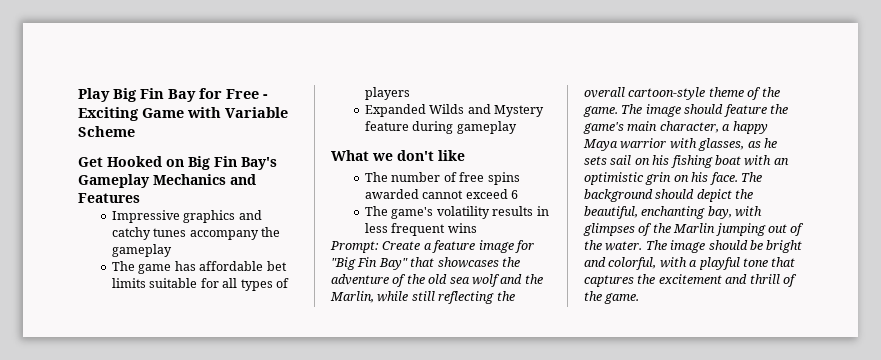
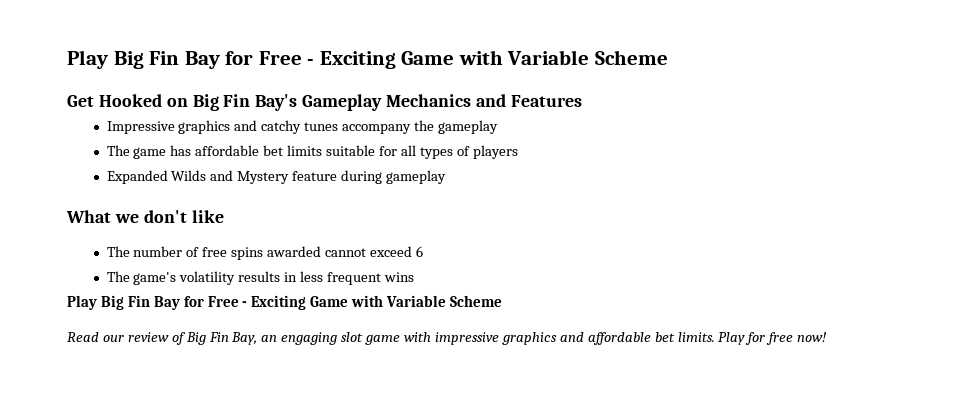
[330,240,534,253] [331,257,520,270] [331,274,543,287] [330,291,515,304] [584,87,780,100] [583,104,788,117] [583,121,768,134] [583,138,777,151] [584,155,789,168] [584,172,762,185] [584,189,754,202] [584,206,763,219] [583,223,805,236] [584,240,803,253] [584,257,796,270] [584,274,797,287] [584,291,640,304] Prompt: Create a feature image for "Big Fin Bay" that showcases the adventure of the old sea wolf and the Marlin, while still reflecting the overall cartoon-style theme of the game. The image should feature the game's main character, a happy Maya warrior with glasses, as he sets sail on his fishing boat with an optimistic grin on his face. The background should depict the beautiful, enchanting bay, with glimpses of the Marlin jumping out of the water. The image should be bright and colorful, with a playful tone that captures the excitement and thrill of the game. -> [67,295,503,310] [67,332,828,345] Play Big Fin Bay for Free - Exciting Game with Variable Scheme // Read our review of Big Fin Bay, an engaging slot game with impressive graphics and affordable bet limits. Play for free now!

